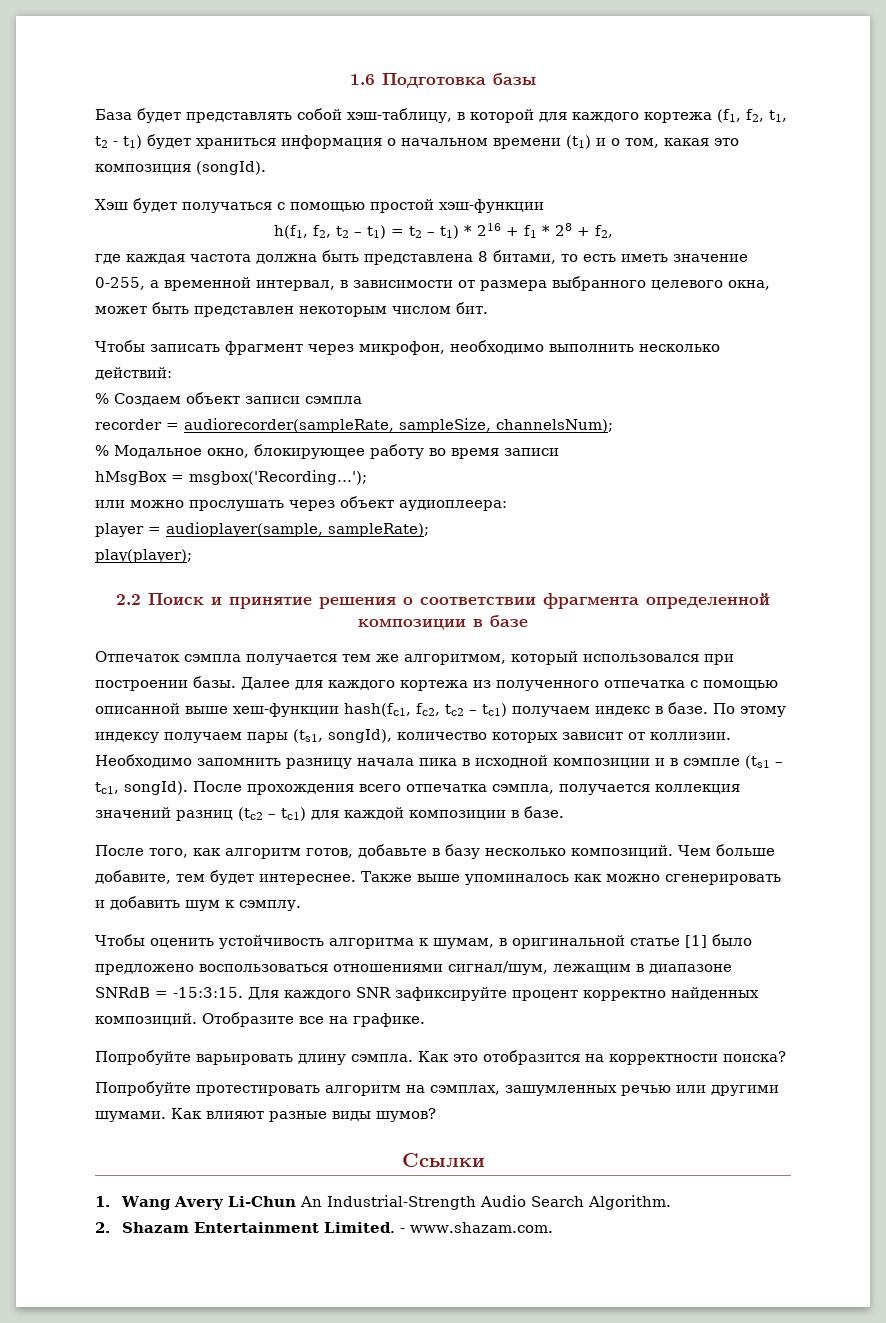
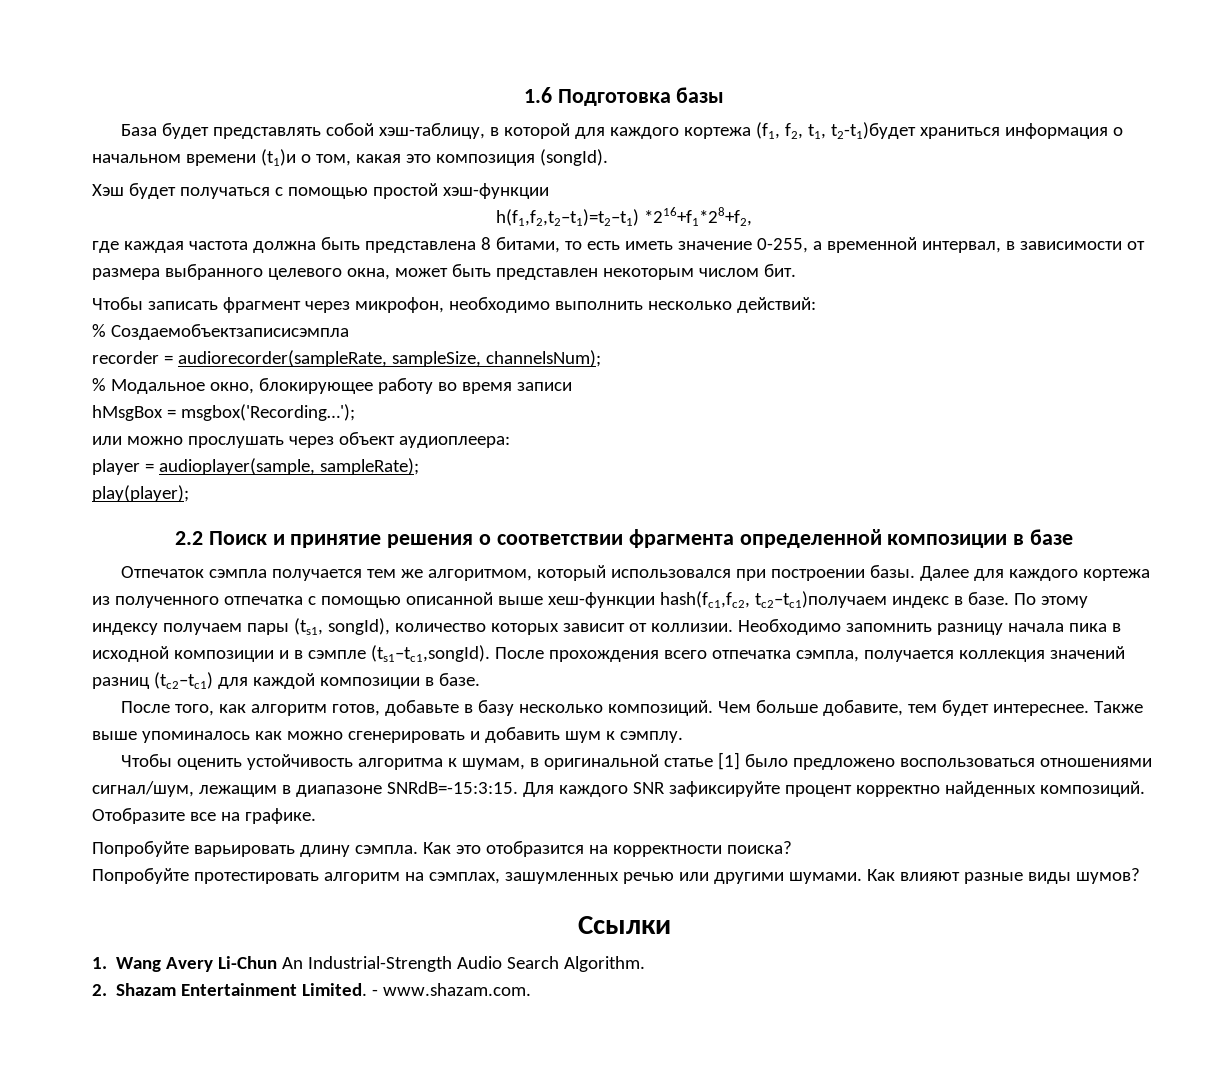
[95,134,191,149] t2 - t1) будет -> [830,122,916,139] t2-t1)будет
[566,135,606,149] (t1) и -> [260,149,296,166] (t1)и
[273,223,613,239] h(f1, f2, t2 – t1) = t2 – t1) * 216 + f1 * 28 + f2, -> [496,207,752,226] h(f1,f2,t2–t1)=t2–t1) *216+f1*28+f2,
[114,392,362,406] Создаем объект записи сэмпла -> [110,324,349,340] Создаемобъектзаписисэмпла
[344,703,590,717] hash(fc1, fc2, tc2 – tc1) получаем -> [659,591,887,608] hash(fc1,fc2, tc2–tc1)получаем
[745,755,783,769] [95,781,188,795] (ts1 – tc1, songId). -> [370,645,490,662] (ts1–tc1,songId).
[238,807,306,821] (tc2 – tc1) -> [153,672,213,689] (tc2–tc1)
[95,987,243,998] SNRdB = -15:3:15. -> [386,781,518,794] SNRdB=-15:3:15.

